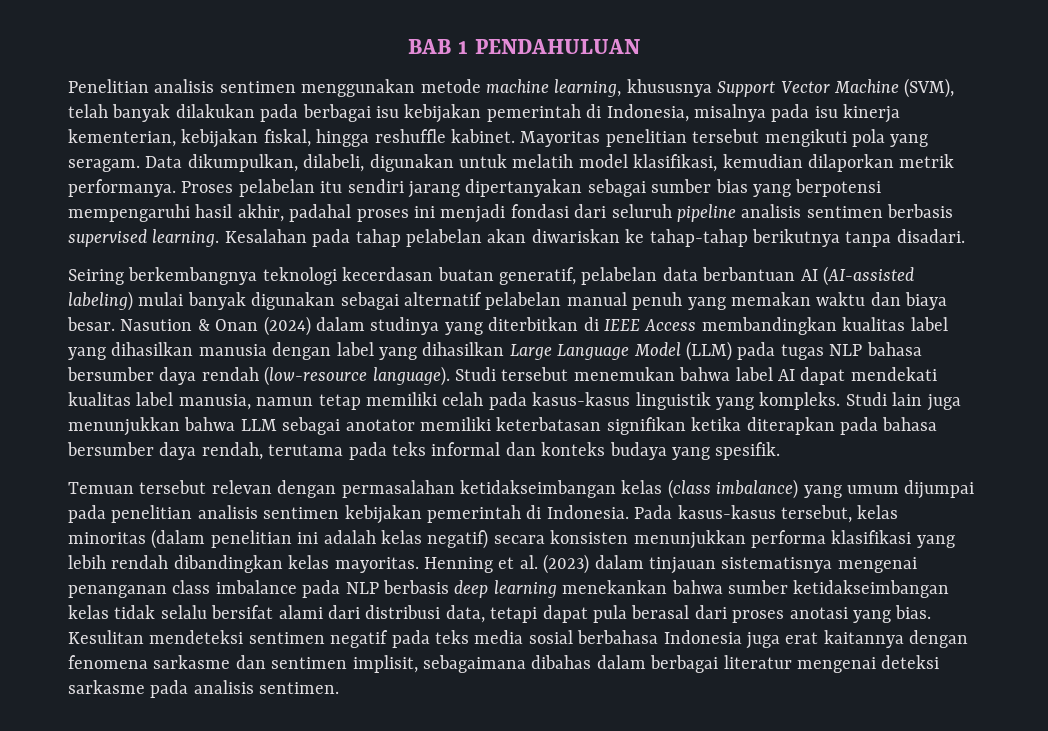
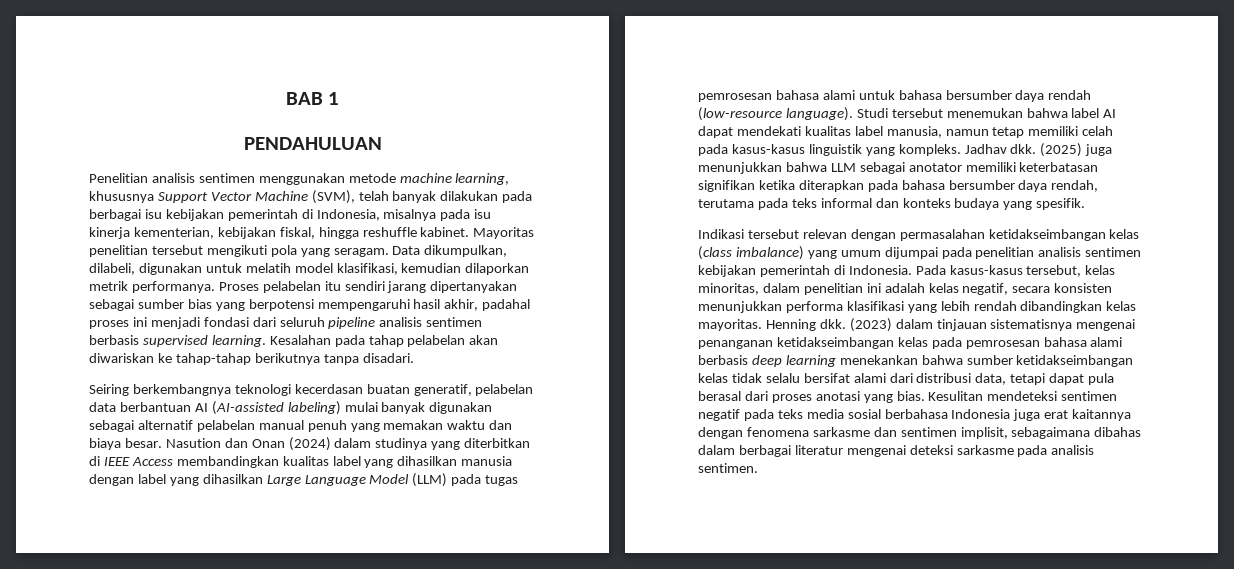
(468, 47) none -> (340, 98) //
[197,319,210,331] & -> [224,438,248,448] dan
[829,344,863,356] NLP -> [698,90,895,102] pemrosesan bahasa alami untuk
[845,392,923,406] Studi lain -> [964,143,1083,157] Jadhav dkk. (2025)
[68,482,134,494] Temuan -> [698,229,744,239] Indikasi
[68,529,206,549] minoritas (dalam -> [698,283,800,295] minoritas, dalam
[427,529,489,549] negatif) -> [962,283,1009,295] negatif,
[498,555,538,569] et al. -> [819,319,846,329] dkk.
[172,580,379,598] class imbalance pada NLP -> [776,337,1123,349] ketidakseimbangan kelas pada pemrosesan bahasa alami

